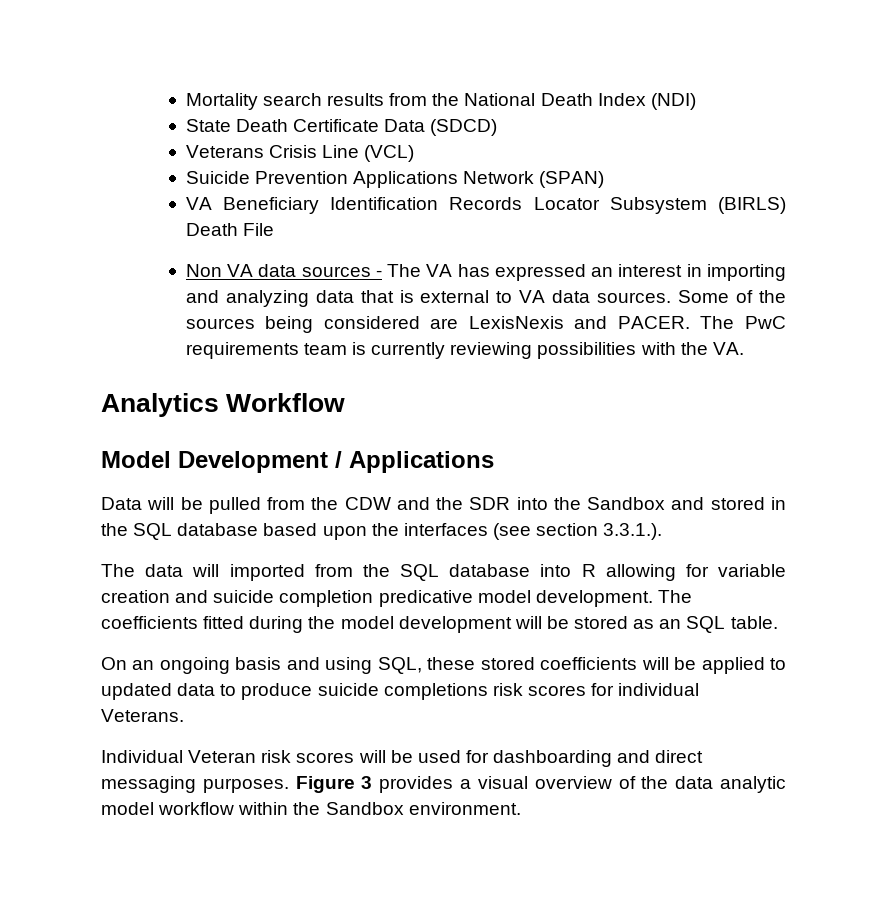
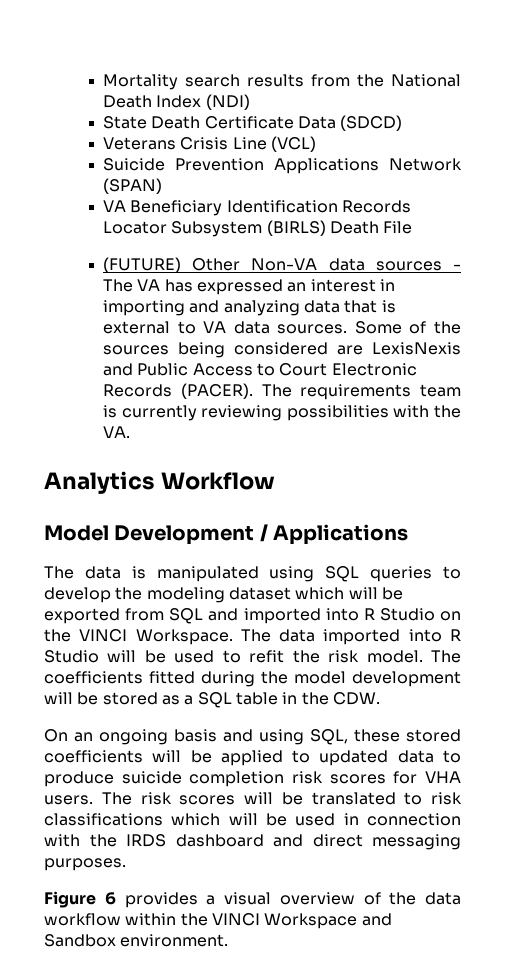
[185,264,254,277] Non VA -> [103,257,318,273] (FUTURE) Other Non-VA
[617,316,787,329] PACER. The PwC -> [137,363,417,376] [103,383,292,399] Public Access to Court Electronic Records (PACER). The
[101,497,786,514] [101,523,663,540] [101,564,786,581] [101,590,653,607] Data will be pulled from the CDW and the SDR into the Sandbox and stored in the SQL database based upon the interfaces (see section 3.3.1.). // The data will imported from the SQL database into R allowing for variable creation and suicide completion predicative model development. -> [44,566,461,582] [44,587,403,603] [44,608,461,624] [44,629,461,645] [44,650,423,663] The data is manipulated using SQL queries to develop the modeling dataset which will be exported from SQL and imported into R Studio on the VINCI Workspace. The data imported into R Studio will be used to refit the risk model.
[659,616,778,633] an SQL table. -> [184,692,380,708] a SQL table in the CDW.
[383,683,488,700] completions -> [189,771,285,787] completion
[618,683,700,696] [101,709,184,722] [101,750,613,767] individual Veterans. // Individual Veteran risk scores will be used for dashboarding -> [425,771,462,783] [44,792,462,805] [44,813,461,826] [44,834,264,847] VHA users. The risk scores will be translated to risk classifications which will be used in connection with the IRDS dashboard
[295,776,373,793] Figure 3 -> [44,891,116,908] // Figure 6
[720,776,787,793] [101,802,154,815] analytic model -> (461, 898) none
(321, 808) none -> [211,913,392,929] VINCI Workspace and

